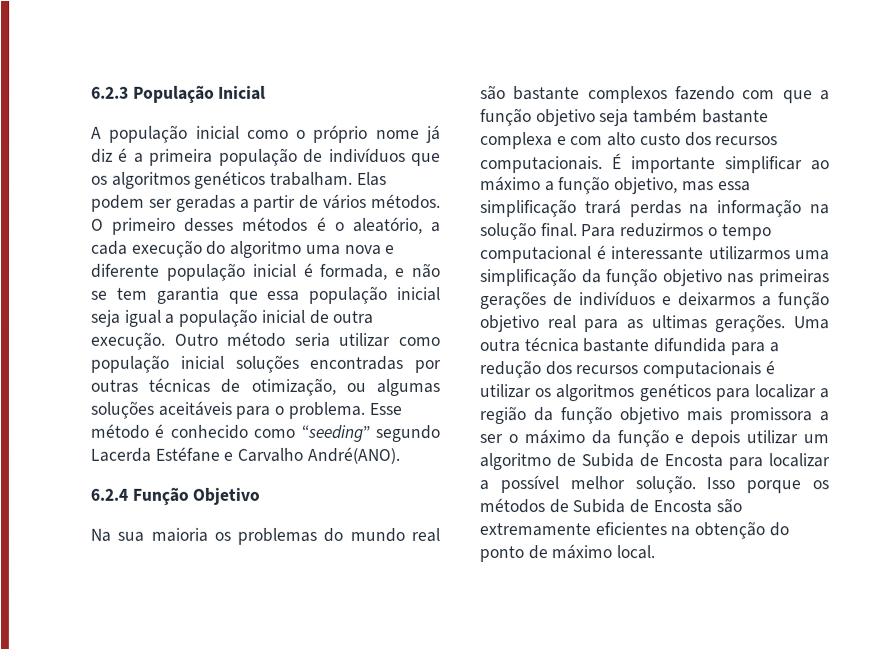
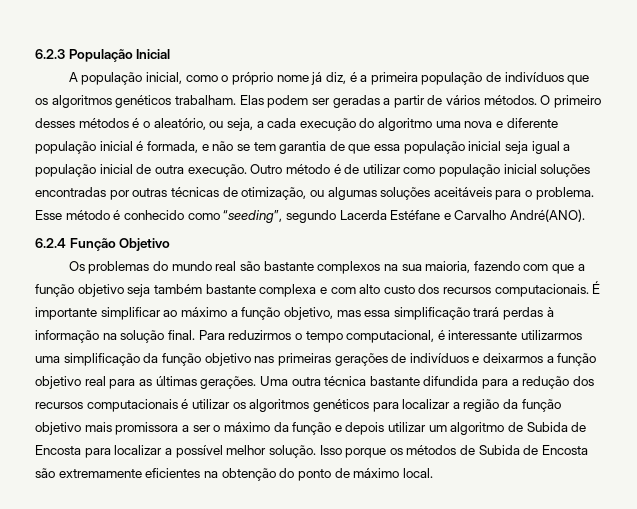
[195,125,240,140] inicial -> [146,72,183,84] inicial,
[91,148,113,163] diz -> [325,72,346,84] diz,
(423, 225) none -> [209,118,253,131] ou seja,
(220, 295) none -> [329,141,345,151] de
[293,332,330,347] seria -> [333,164,360,174] é de
[300,424,370,442] “seeding” -> [223,210,283,223] “seeding”,
[90,527,231,542] Na sua maioria os -> [68,261,85,271] Os
(668, 95) none -> [383,261,471,273] na sua maioria,
[689,204,710,215] na -> [546,307,554,317] à
[480,246,592,264] computacional -> [346,330,435,343] computacional,
[650,315,708,330] ultimas -> [155,376,197,386] últimas

